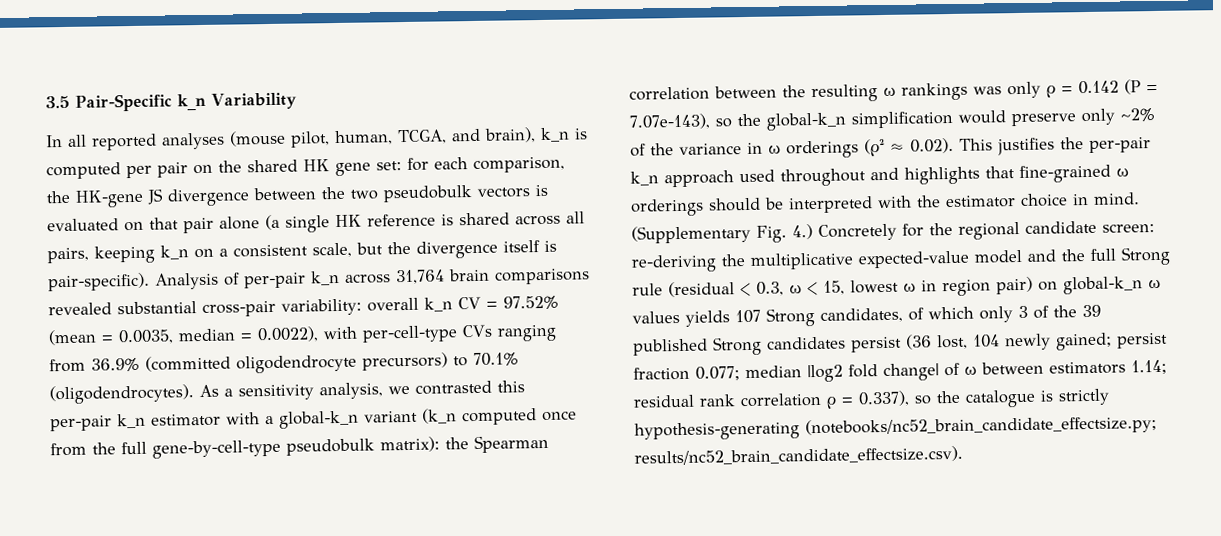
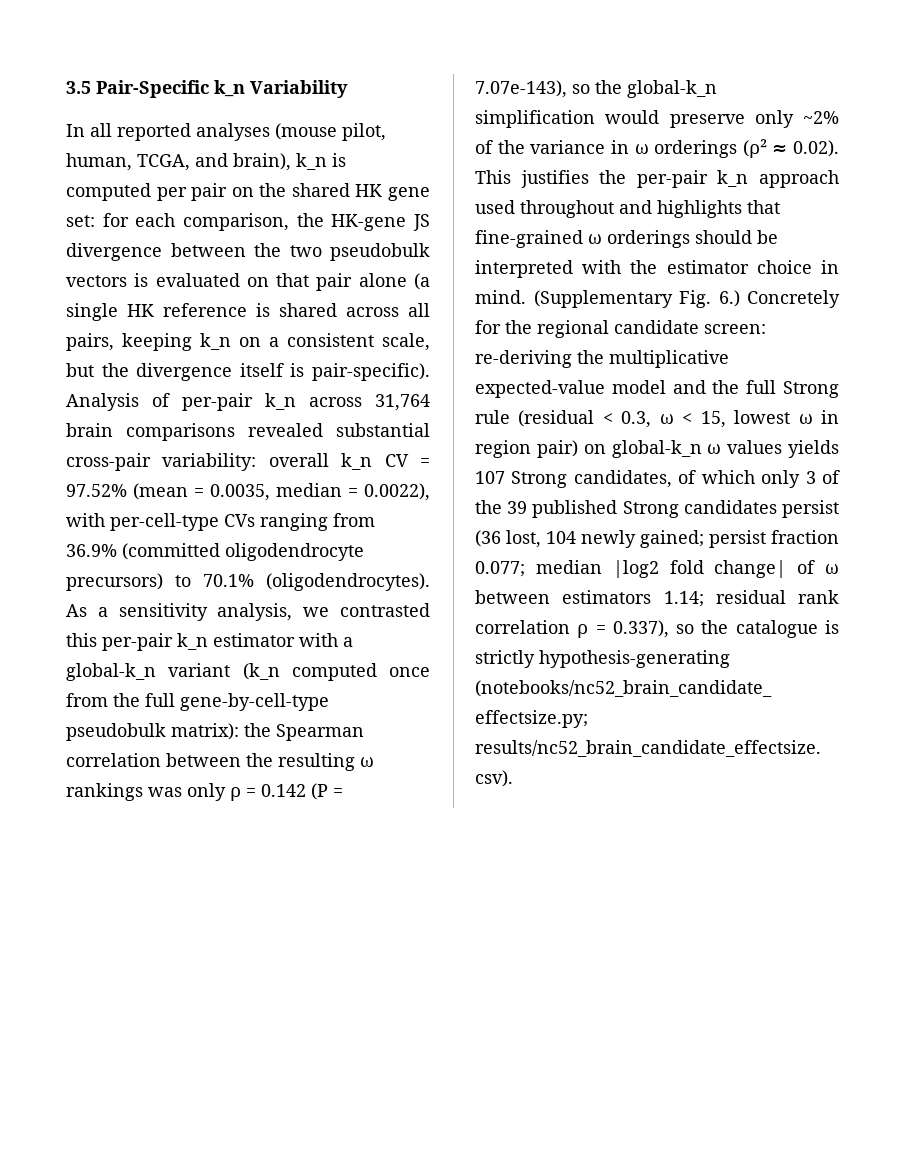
[792,224,813,240] 4.) -> [718,290,740,307] 6.)

